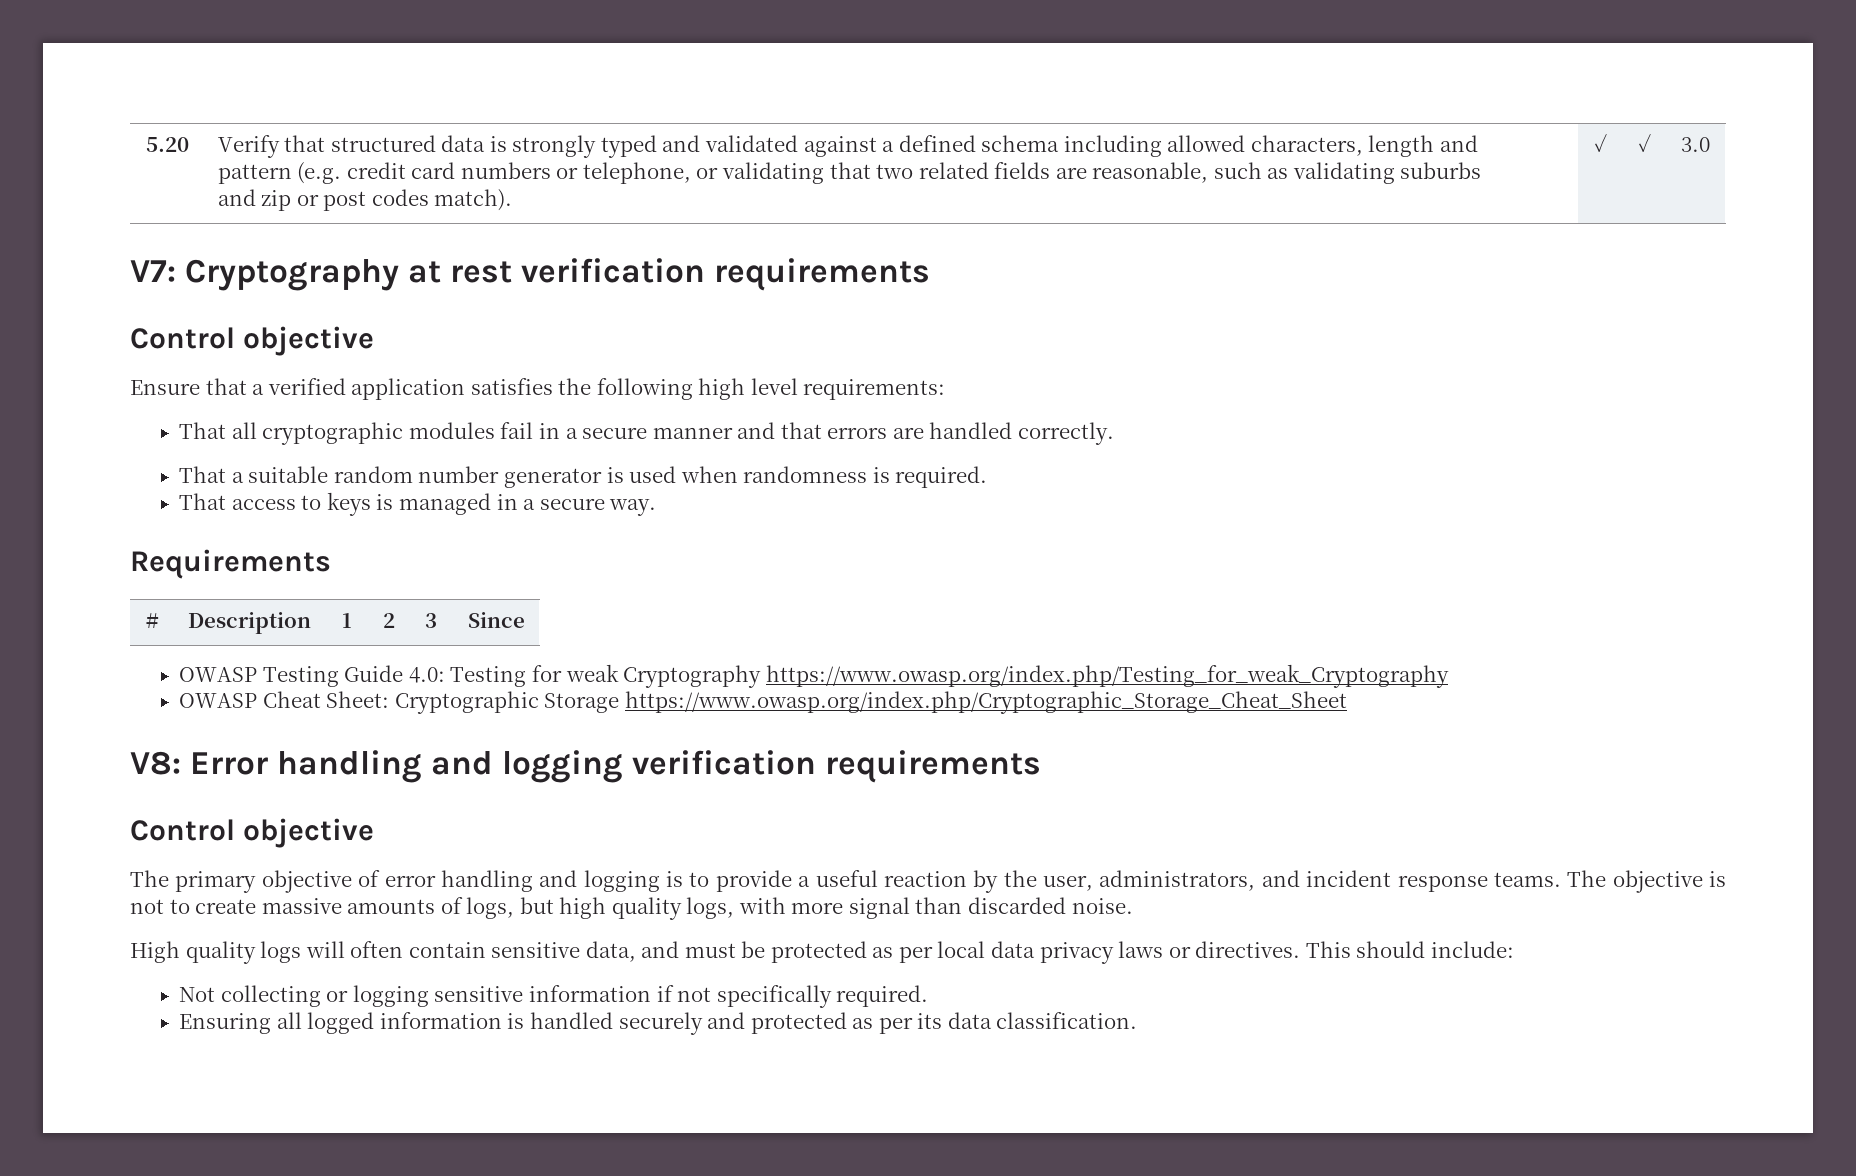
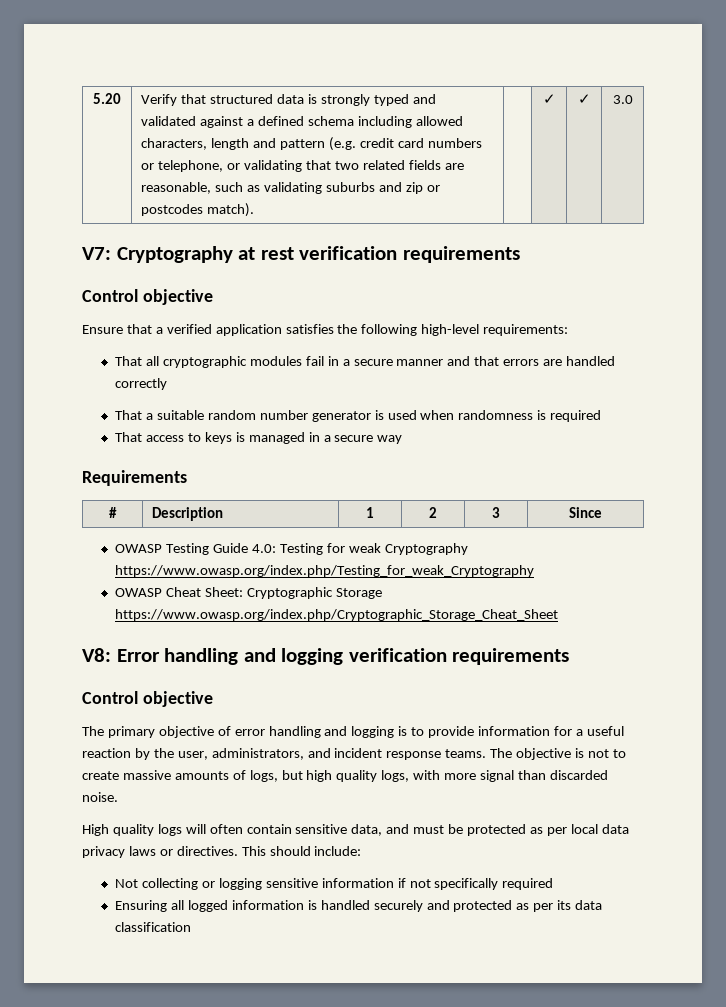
[323,189,429,211] post codes -> [141,204,204,216] postcodes
[698,378,798,400] high level -> [421,324,480,336] high-level
[1017,422,1114,445] correctly. -> [115,378,168,390] correctly
[895,466,988,488] required. -> [550,410,602,422] required
[609,499,657,516] way. -> [377,435,403,444] way
(792, 881) none -> [478,726,572,736] information for
[836,985,929,1007] required. -> [502,878,554,890] required
[996,1012,1138,1029] classification. -> [115,922,192,932] classification

